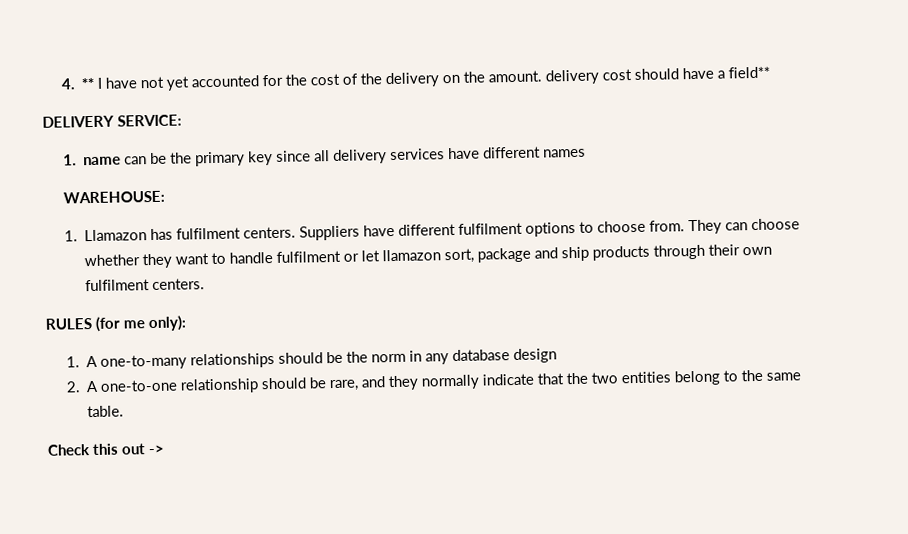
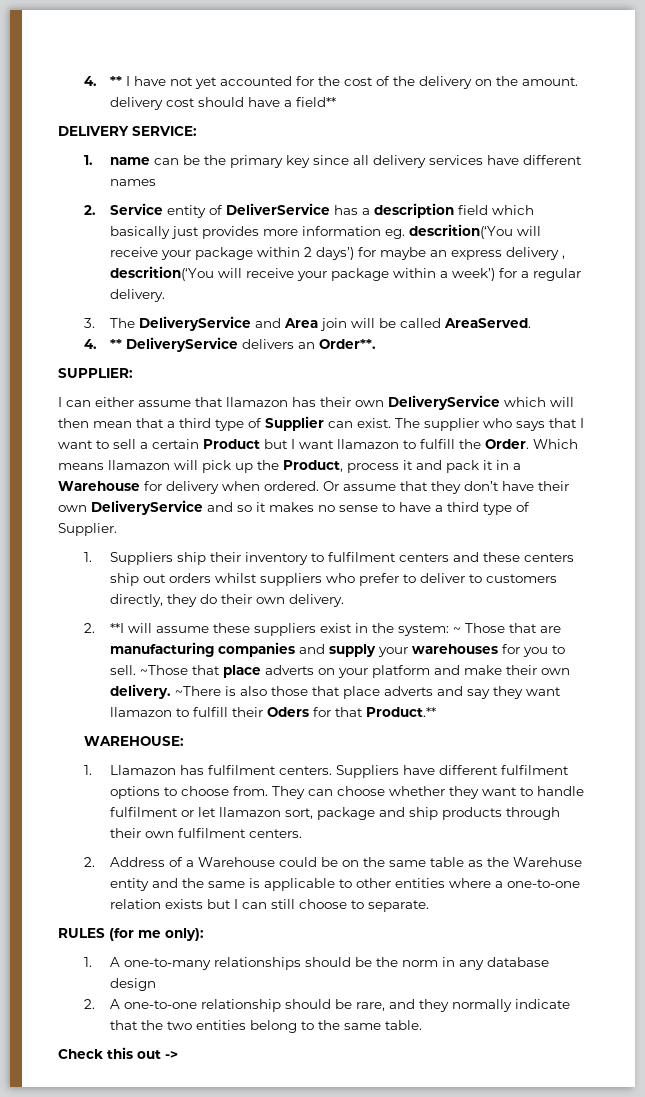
(587, 153) none -> [83,203,534,218] [109,224,541,239] [109,247,565,260] [109,266,581,281] [109,289,165,302] [83,316,531,331] [83,337,376,352] [58,368,133,378] [58,395,574,410] [58,416,584,431] [58,439,578,449] [58,460,521,473] [58,481,569,494] [58,500,530,515] [58,523,117,536] [83,552,574,565] [109,573,557,586] [109,594,344,607] [83,623,561,636] [109,642,565,657] [109,665,570,678] [109,684,561,699] [109,707,436,717] // 2. Service entity of DeliverService has a description field which basically just provides more information eg. descrition(‘You will receive your package within 2 days’) for maybe an express delivery , descrition(‘You will receive your package within a week’) for a regular delivery. // 3. The DeliveryService and Area join will be called AreaServed. // 4. ** DeliveryService delivers an Order**. // SUPPLIER: // I can either assume that llamazon has their own DeliveryService which will then mean that a third type of Supplier can exist. The supplier who says that I want to sell a certain Product but I want llamazon to fulfill the Order. Which means llamazon will pick up the Product, process it and pack it in a Warehouse for delivery when ordered. Or assume that they don’t have their own DeliveryService and so it makes no sense to have a third type of Supplier. // 1. Suppliers ship their inventory to fulfilment centers and these centers ship out orders whilst suppliers who prefer to deliver to customers directly, they do their own delivery. // 2. **I will assume these suppliers exist in the system: ~ Those that are manufacturing companies and supply your warehouses for you to sell. ~Those that place adverts on your platform and make their own delivery. ~There is also those that place adverts and say they want llamazon to fulfill their Oders for that Product.**
(206, 284) none -> [83,857,582,867] [109,878,580,891] [109,899,429,912] // 2. Address of a Warehouse could be on the same table as the Warehuse entity and the same is applicable to other entities where a one-to-one relation exists but I can still choose to separate.

